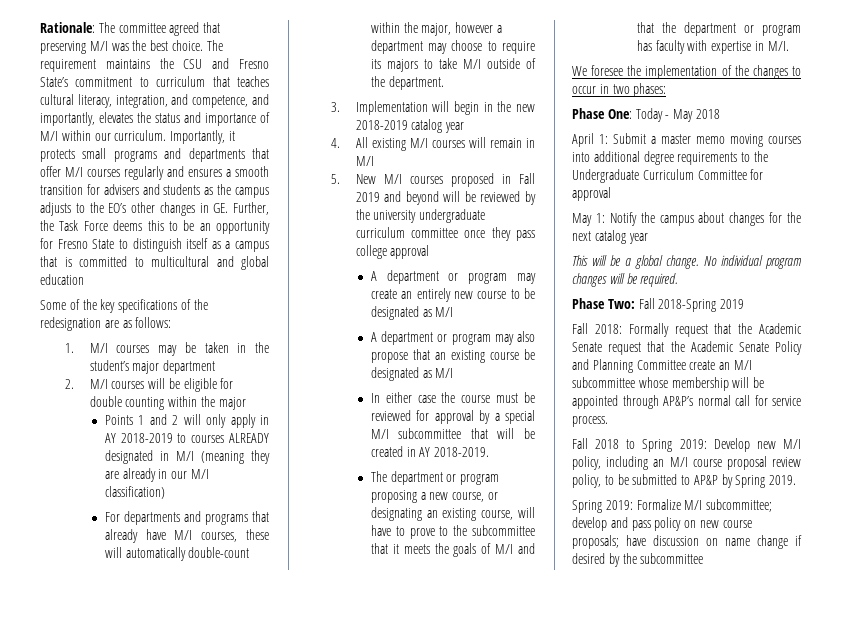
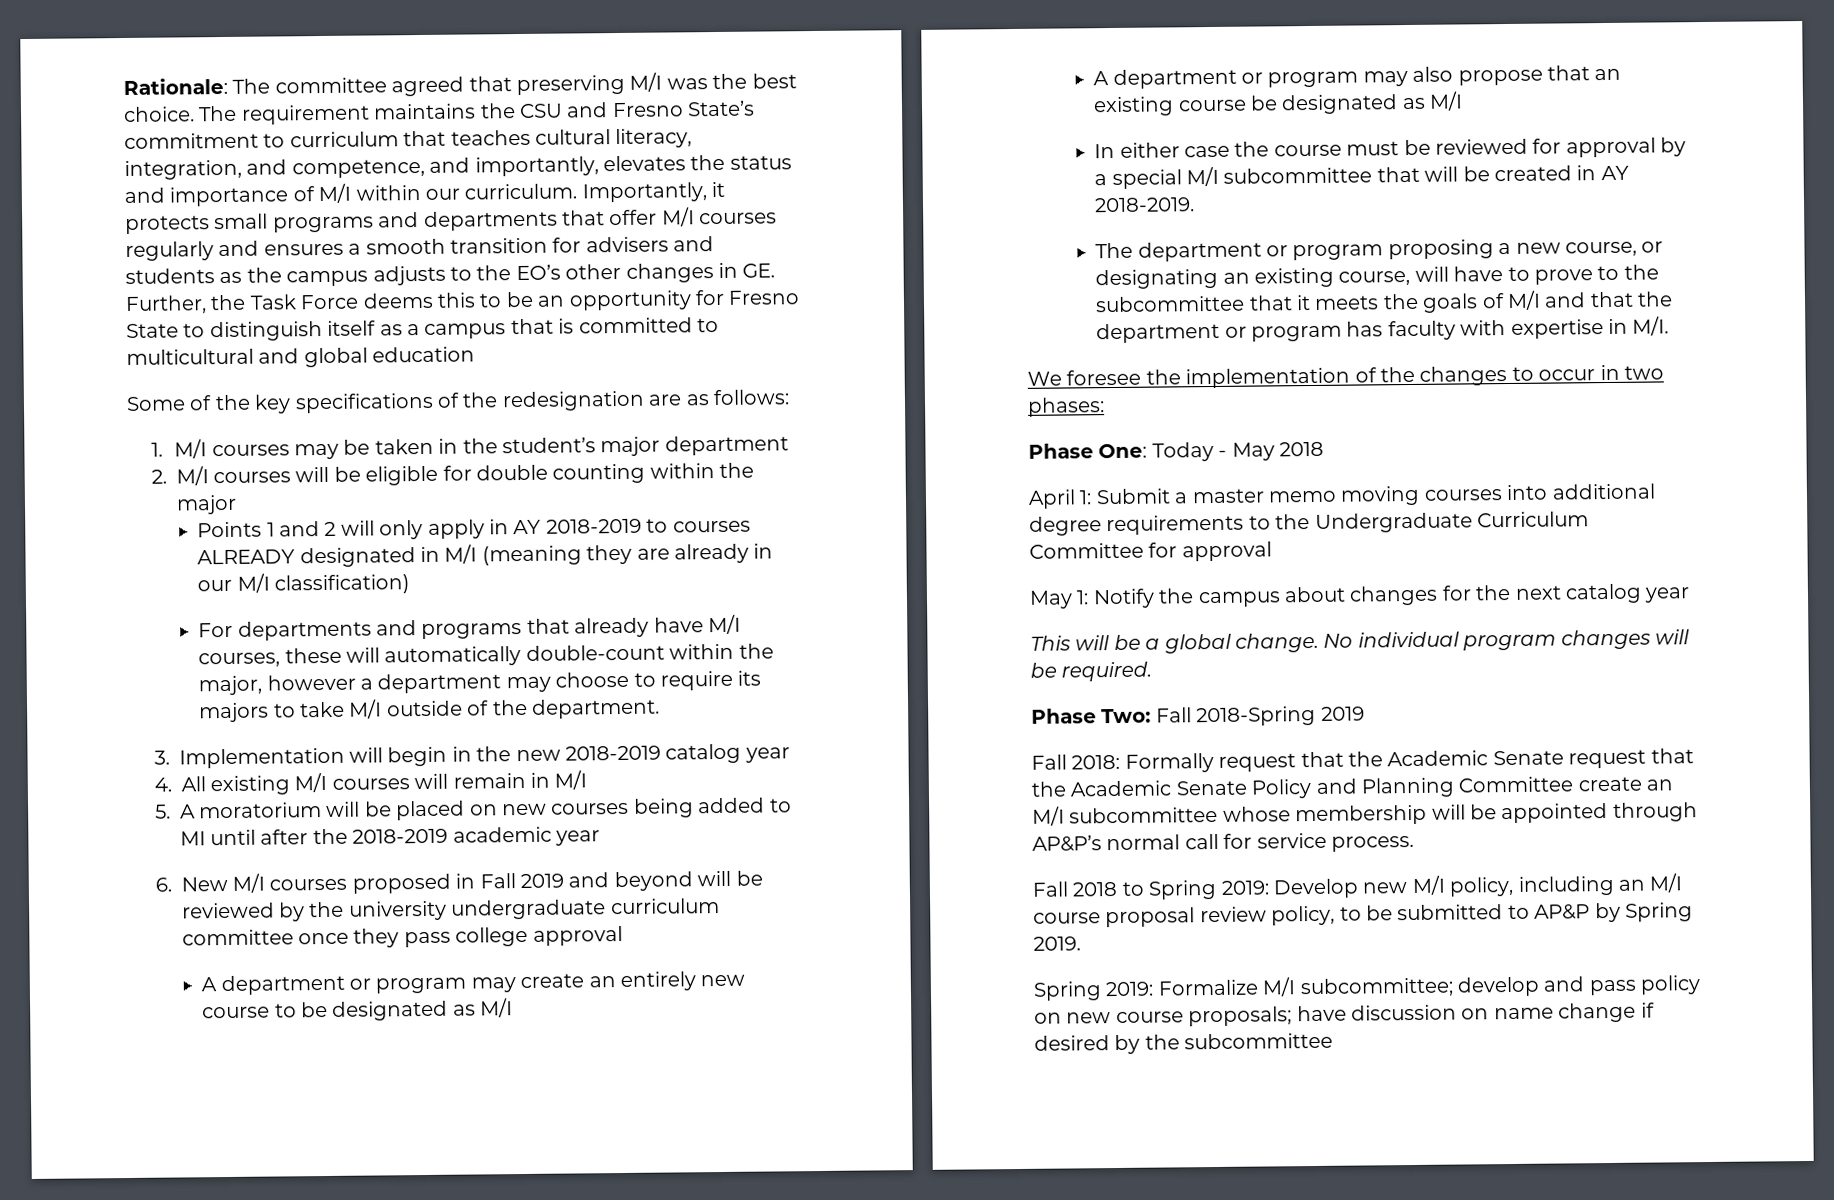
(340, 179) none -> [179,797,792,821] [179,826,600,846] [154,877,172,892] A moratorium will be placed on new courses being added to MI until after the 2018-2019 academic year // 6.

